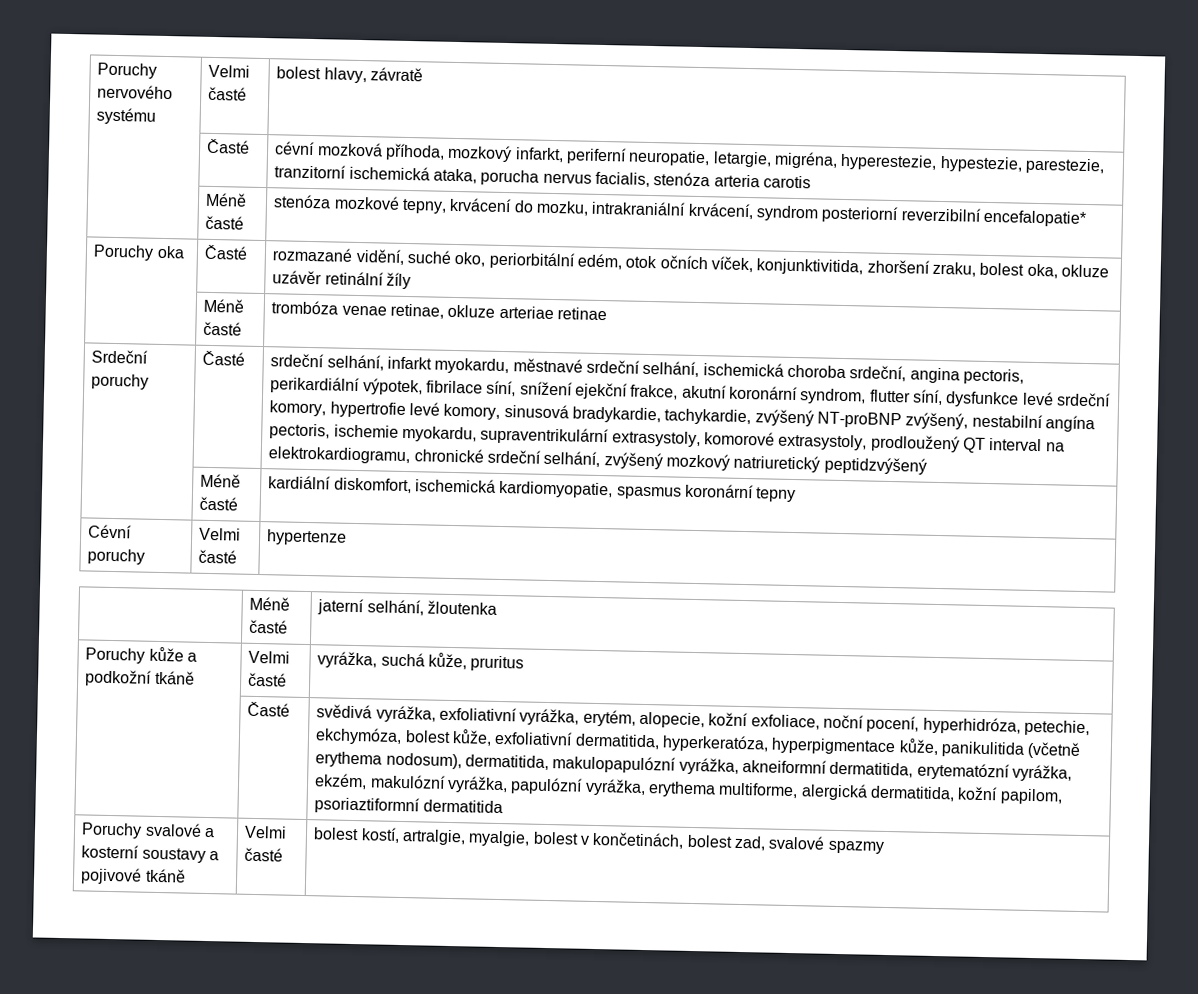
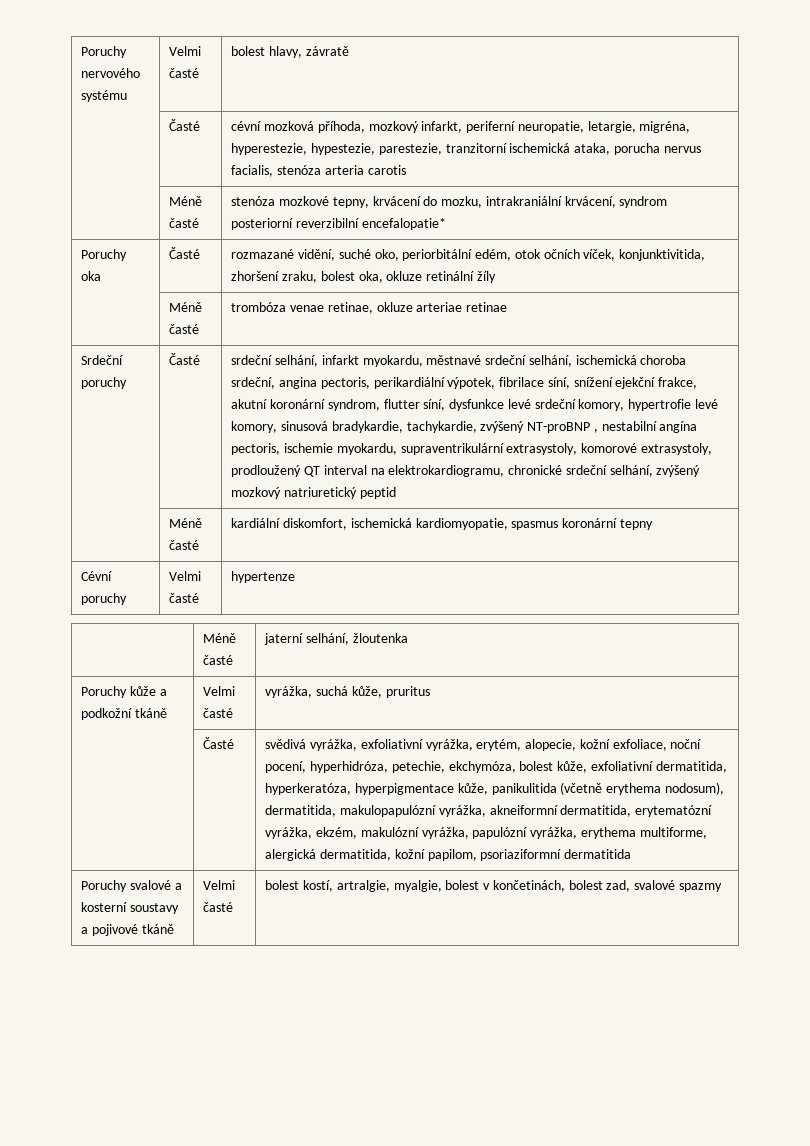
[272,270,323,285] uzávěr -> (423, 276) none
[905,412,969,430] zvýšený, -> [593,429,598,433] ,
[823,456,927,475] peptidzvýšený -> [359,487,396,499] peptid
[314,796,421,815] psoriaztiformní -> [480,849,562,861] psoriaziformní

